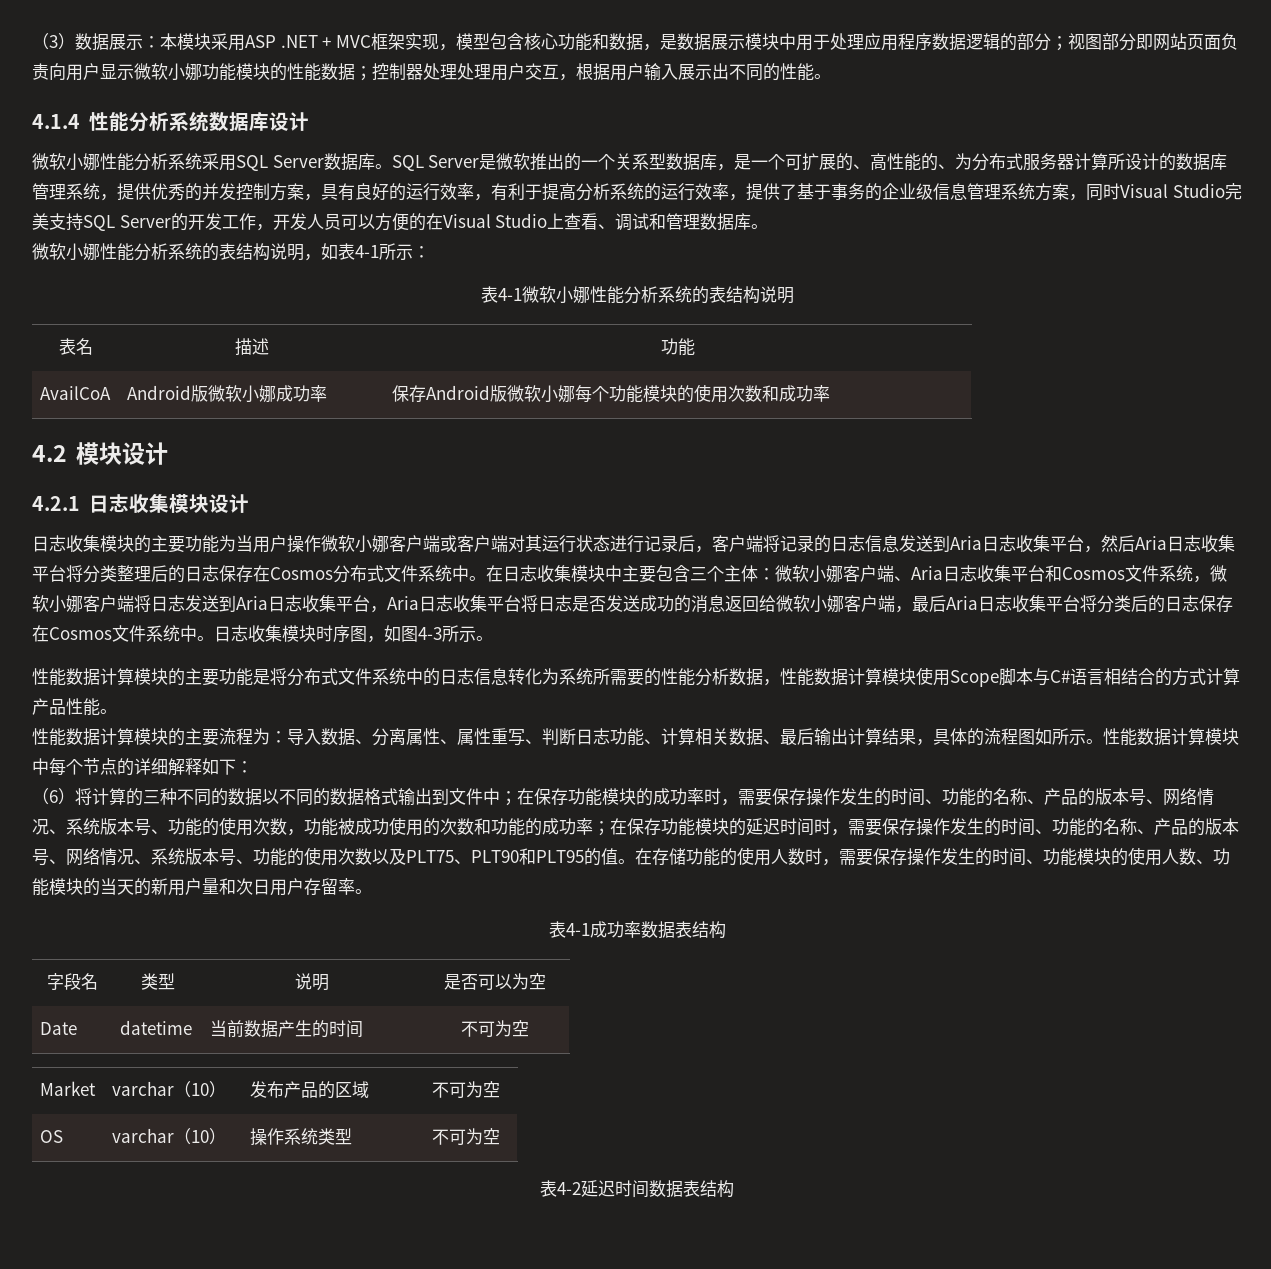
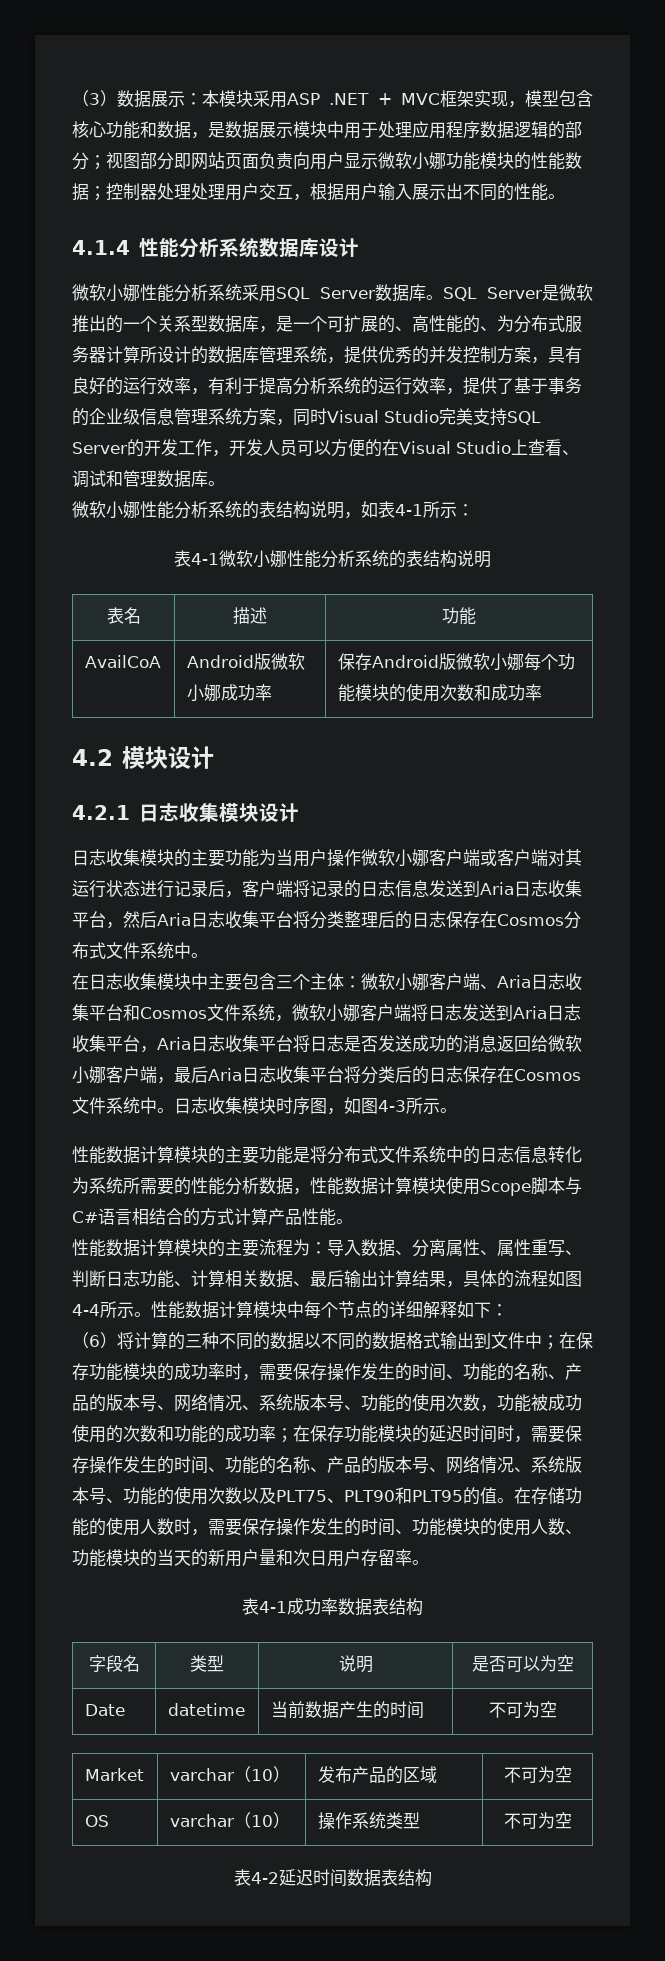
(486, 578) none -> (208, 955) //
[1018,728,1052,745] 图如 -> [548,1270,582,1287] [72,1304,100,1316] 如图4-4

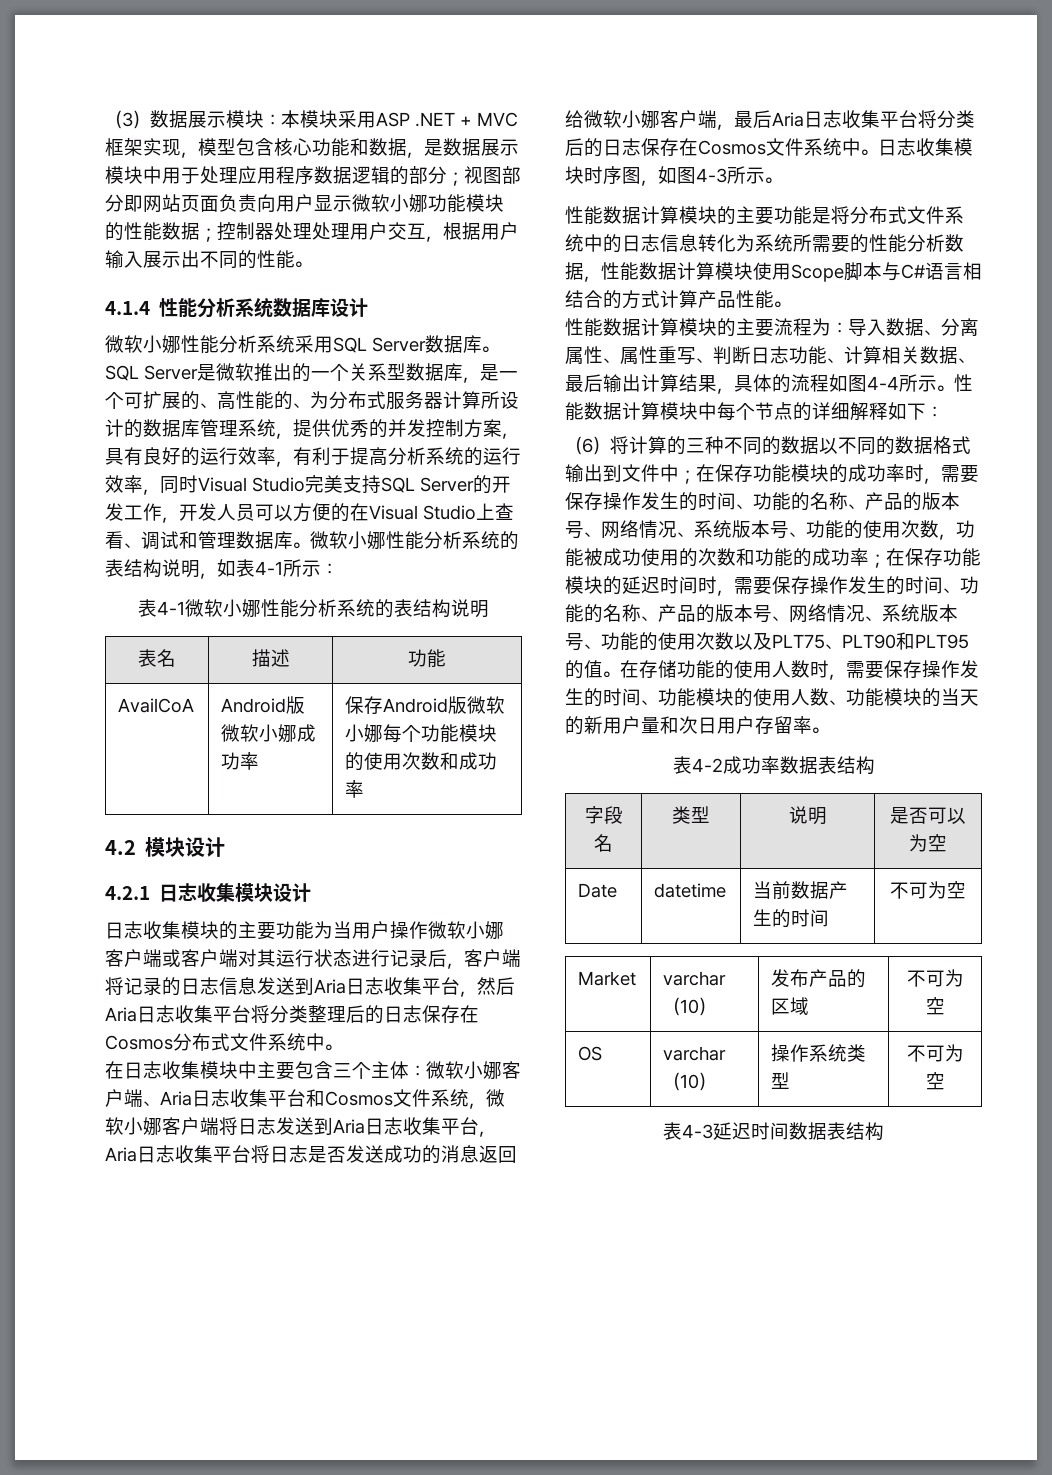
(185, 99) none -> [226,110,264,128] 模块
[463,377,582,395] [72,408,293,426] 提供了基于事务的企业级信息管理系统方案， -> (160, 492) none
(225, 483) // -> (310, 545) none
[259,1601,287,1613] 4-1 -> [691,758,723,772] 4-2
[250,1872,279,1884] 4-2 -> [682,1124,713,1139] 4-3

